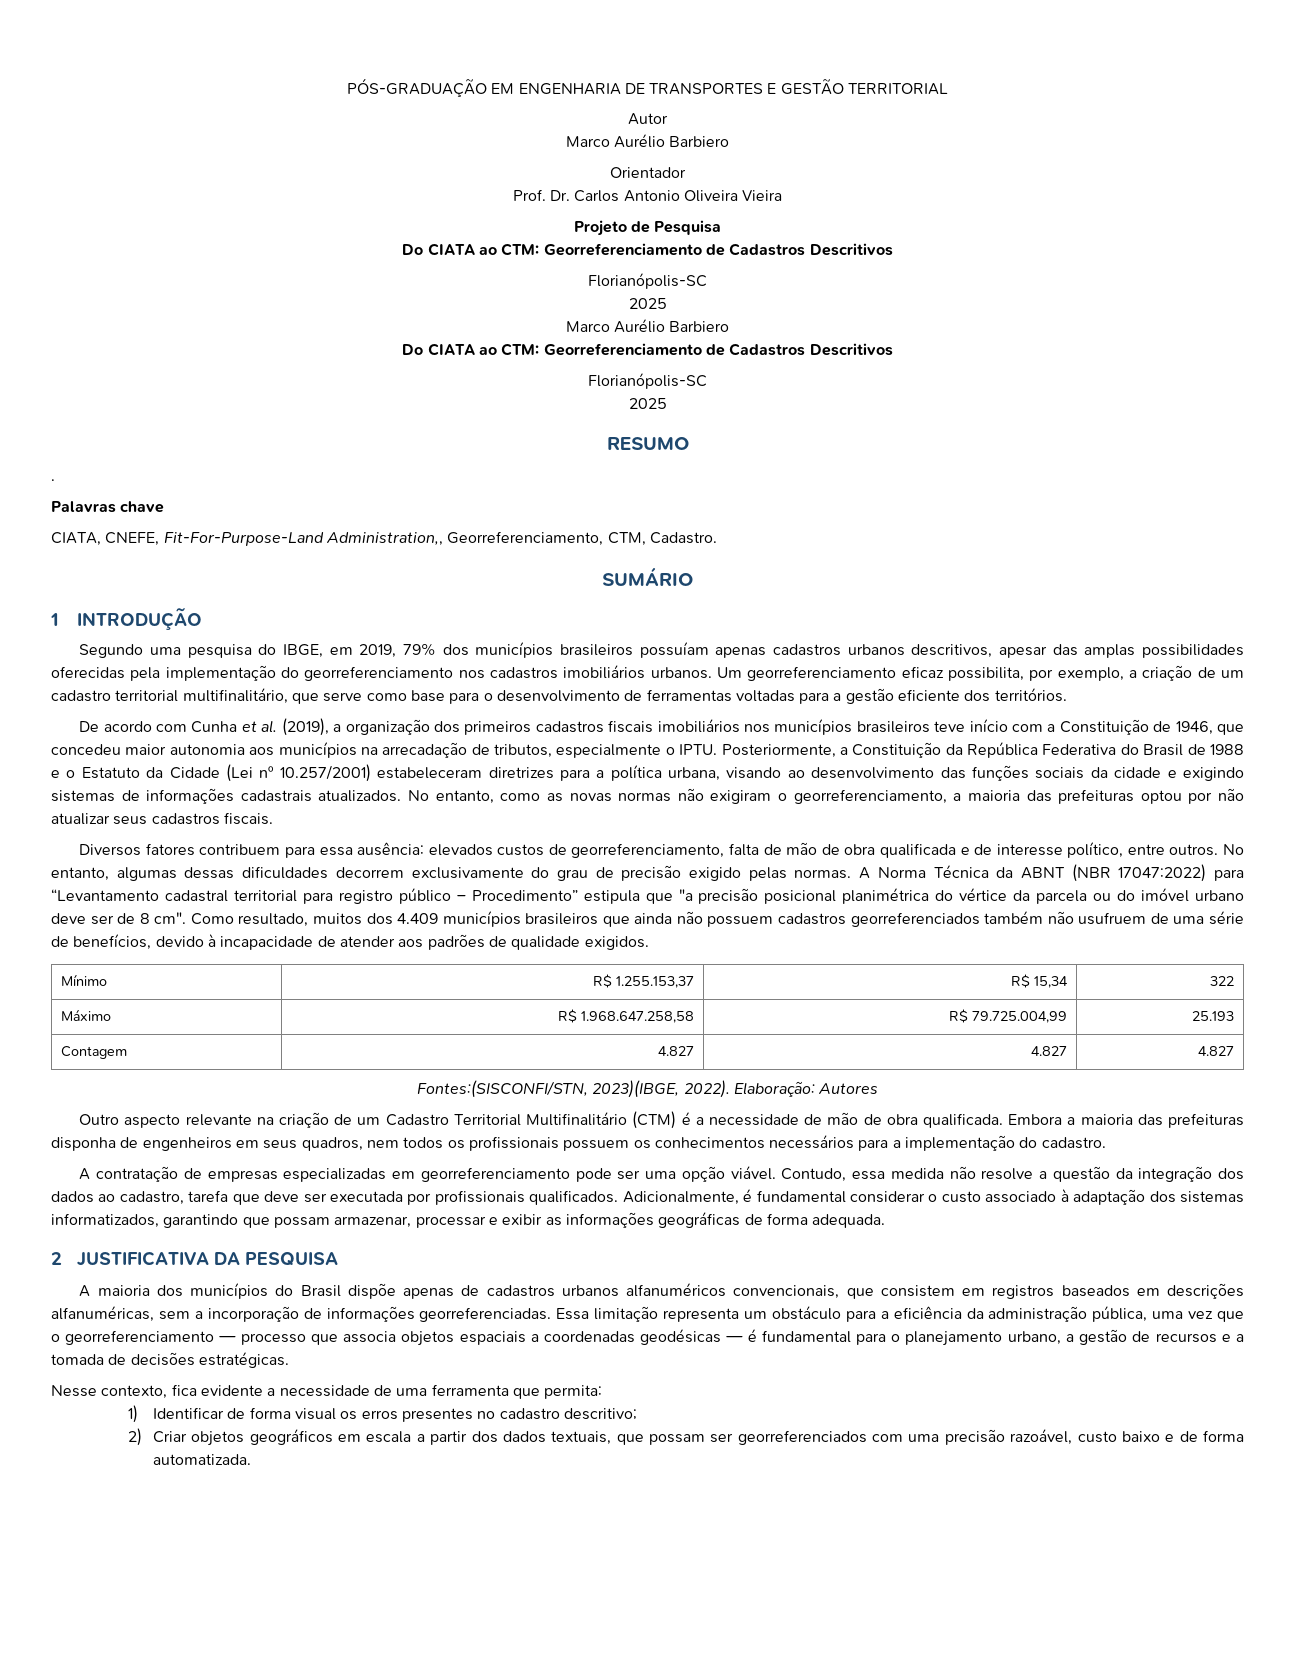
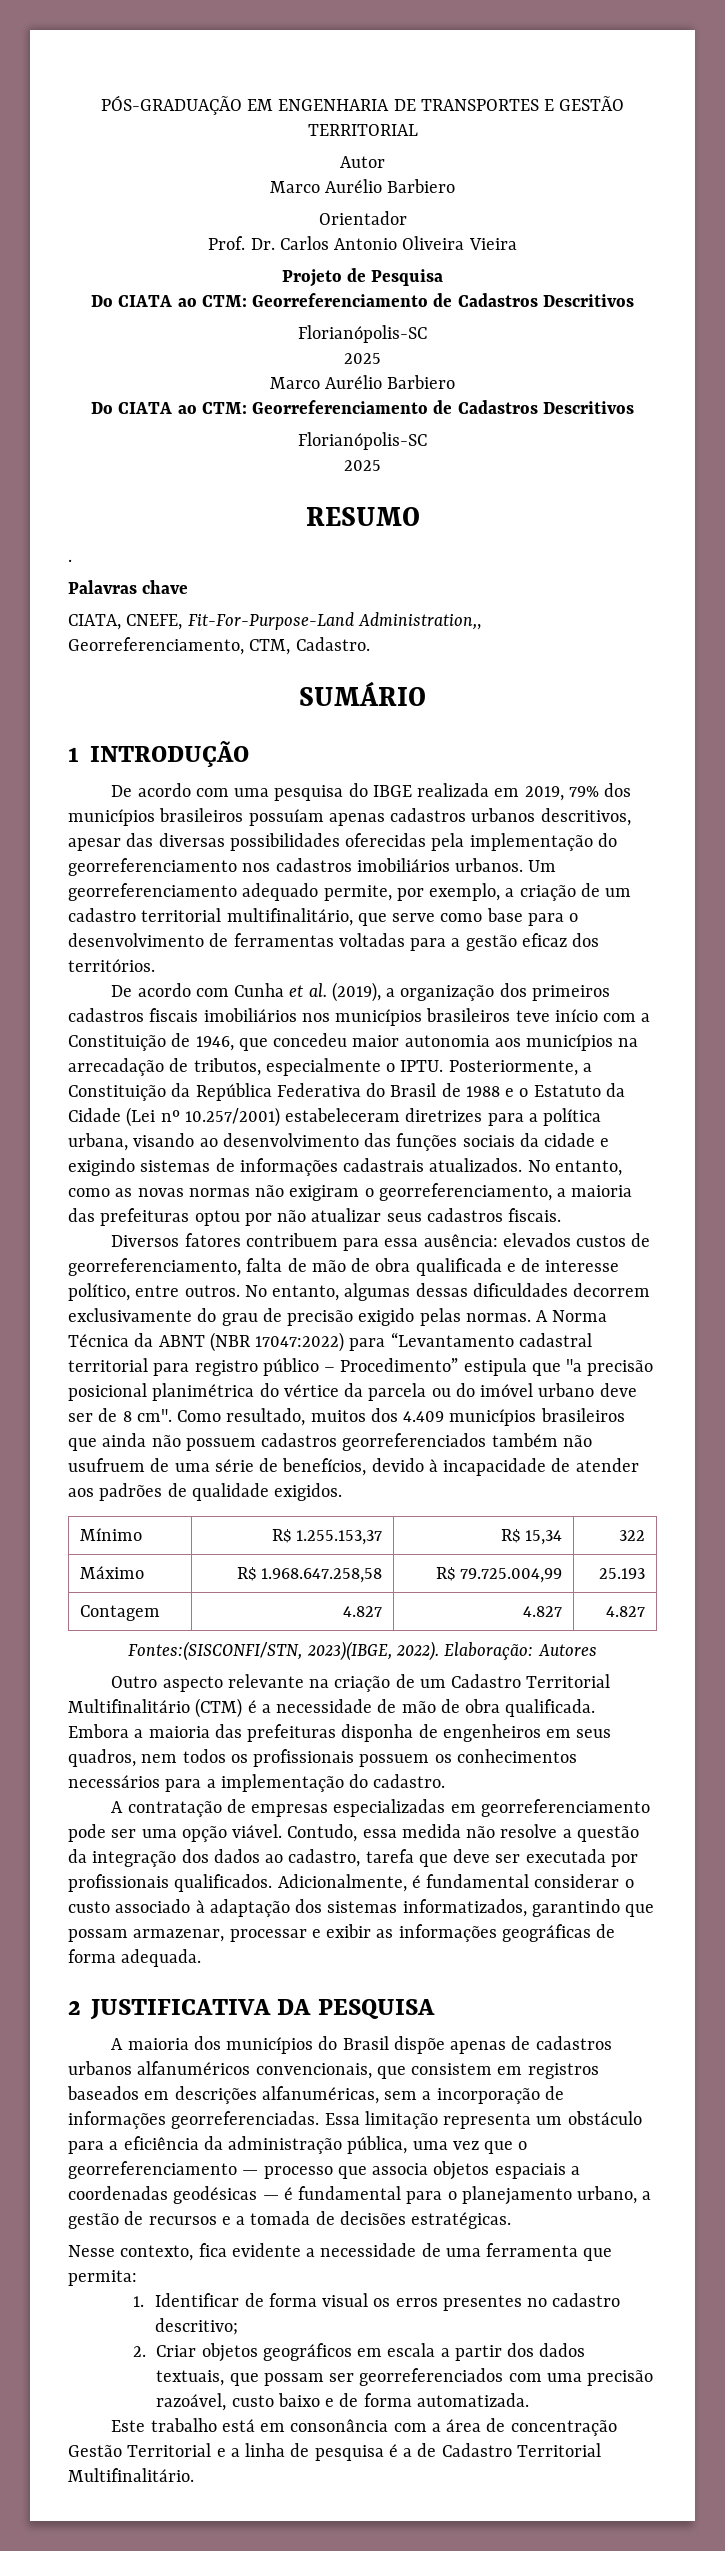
[79,644,144,658] Segundo -> [111,783,229,797] De acordo com
[282,644,323,658] IBGE, -> [372,783,490,797] IBGE realizada
[1084,644,1136,658] amplas -> [158,833,225,847] diversas
[901,666,1025,681] eficaz possibilita, -> [242,883,392,901] adequado permite,
[898,689,961,701] eficiente -> [521,933,567,947] eficaz
[127,1405,138,1423] 1) -> [133,2296,145,2307] 1.
[127,1428,142,1446] 2) -> [133,2346,147,2357] 2.
(252, 1459) none -> [111,2418,617,2436] [68,2443,601,2461] [68,2468,194,2482] // Este trabalho está em consonância com a área de concentração Gestão Territorial e a linha de pesquisa é a de Cadastro Territorial Multifinalitário.

